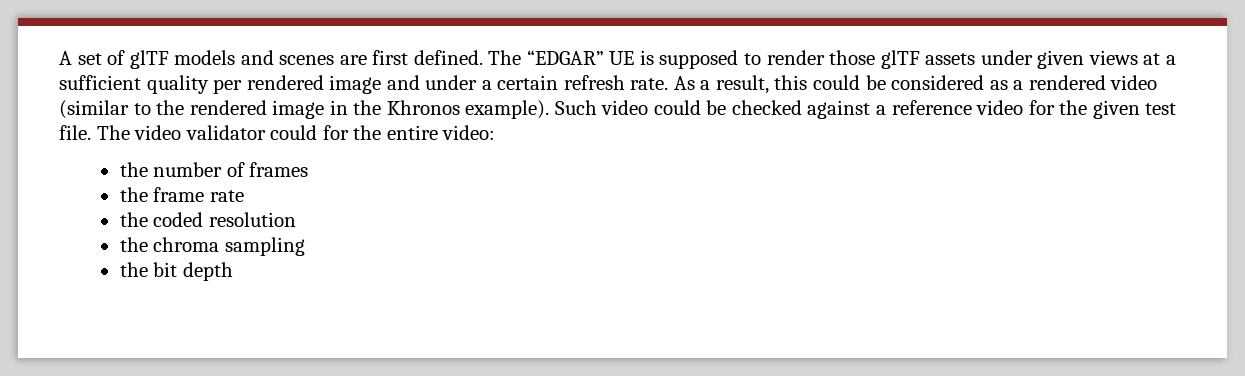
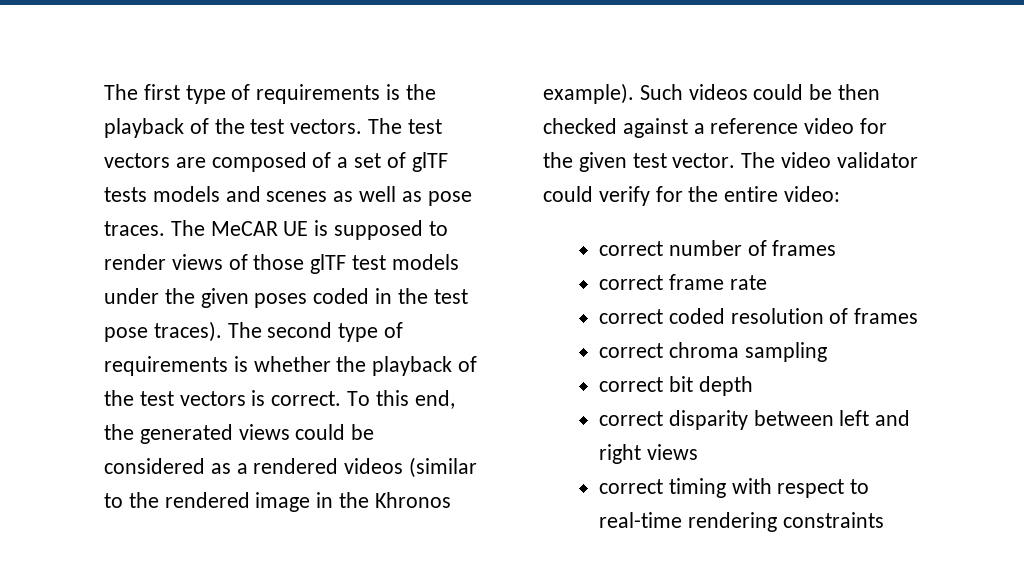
[59,51,72,65] A -> [104,84,436,104] [104,118,442,138] [104,152,349,172] The first type of requirements is the playback of the test vectors. The test vectors are composed of a
(169, 59) none -> [104,187,147,202] tests
[339,50,604,65] are first defined. The “EDGAR” -> [333,186,472,206] [104,220,278,236] as well as pose traces. The MeCAR
[829,50,1176,69] [59,75,808,94] those glTF assets under given views at a sufficient quality per rendered image and under a certain refresh rate. As a result, this -> [171,254,459,274] [104,288,468,308] [104,321,404,342] [104,356,478,376] [104,390,455,409] [104,424,290,444] views of those glTF test models under the given poses coded in the test pose traces). The second type of requirements is whether the playback of the test vectors is correct. To this end, the generated views
[1110,75,1158,90] video -> [344,458,404,474] videos
[601,100,727,115] video could be -> [688,84,881,100] videos could be then
[59,125,91,140] file. -> [672,153,736,168] vector.
(318, 132) none -> [598,186,650,206] verify
[119,162,148,177] the -> [599,241,664,256] correct
[119,187,148,202] the -> [599,275,664,290] correct
[119,212,148,227] the -> [599,309,664,324] correct
[119,237,148,252] // the -> [829,308,919,324] [599,343,664,358] of frames // correct
[119,262,148,277] the -> [599,377,664,392] correct
(233, 271) none -> [599,410,911,430] [599,444,698,464] [599,478,870,498] [599,512,884,532] // correct disparity between left and right views // correct timing with respect to real-time rendering constraints

